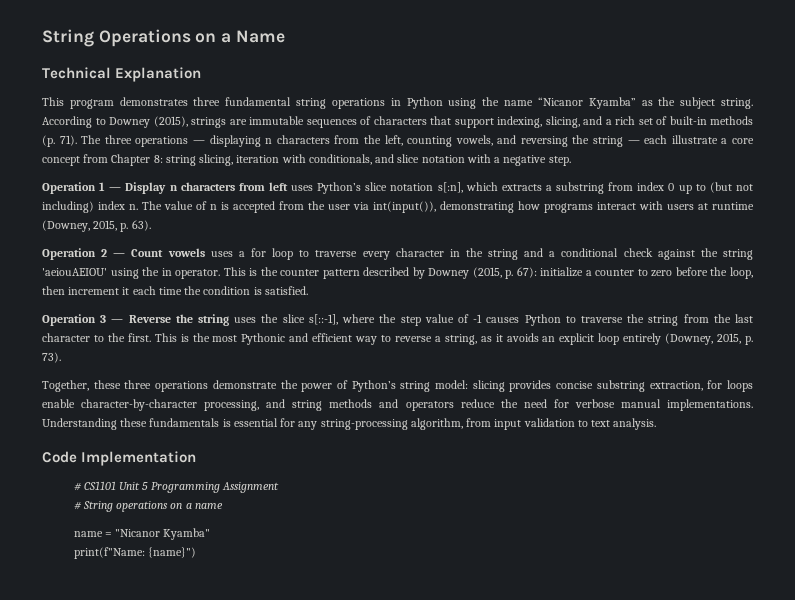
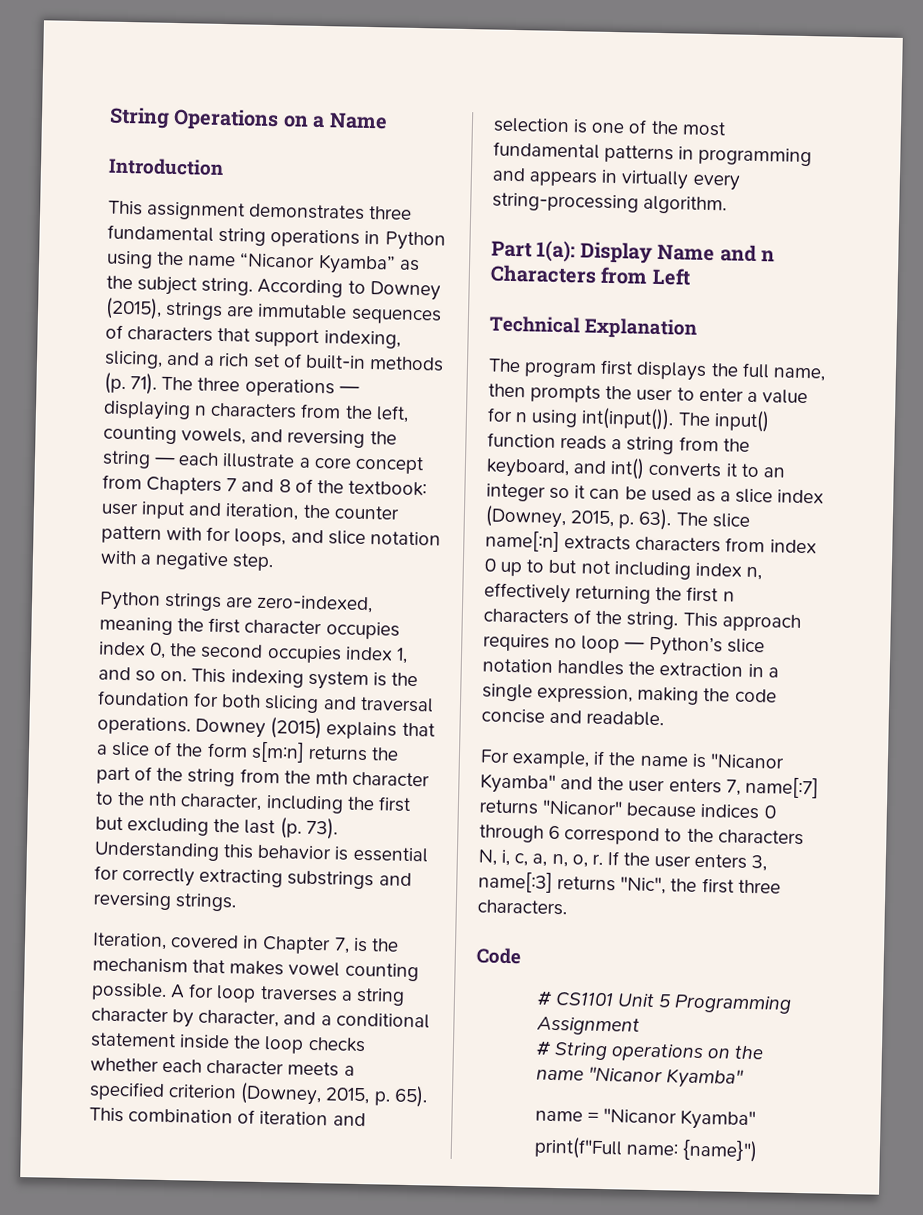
[42,67,202,82] [42,97,114,109] Technical Explanation // This program -> [108,157,224,176] [108,200,247,221] Introduction // This assignment
[111,154,372,166] Chapter 8: string slicing, iteration with conditionals, -> [146,476,427,497] [101,501,400,521] [101,525,287,547] Chapters 7 and 8 of the textbook: user input and iteration, the counter pattern with for loops,
[42,182,754,194] [42,201,754,213] [42,220,151,232] [42,248,753,260] [42,267,753,279] [42,286,308,295] [42,314,754,326] [42,333,753,345] [42,352,61,363] [42,380,753,392] [42,399,753,411] [42,418,657,430] Operation 1 — Display n characters from left uses Python’s slice notation s[:n], which extracts a substring from index 0 up to (but not including) index n. The value of n is accepted from the user via int(input()), demonstrating how programs interact with users at runtime (Downey, 2015, p. 63). // Operation 2 — Count vowels uses a for loop to traverse every character in the string and a conditional check against the string 'aeiouAEIOU' using the in operator. This is the counter pattern described by Downey (2015, p. 67): initialize a counter to zero before the loop, then increment it each time the condition is satisfied. // Operation 3 — Reverse the string uses the slice s[::-1], where the step value of -1 causes Python to traverse the string from the last character to the first. This is the most Pythonic and efficient way to reverse a string, as it avoids an explicit loop entirely (Downey, 2015, p. 73). // Together, these three operations demonstrate the power of Python’s string model: slicing provides concise substring extraction, for loops enable character-by-character processing, and string methods and operators reduce the need for verbose manual implementations. Understanding these fundamentals is essential for any string-processing algorithm, from input validation to text analysis. -> [99,591,374,614] [99,616,400,640] [98,641,408,664] [98,666,418,691] [97,690,434,714] [97,716,436,740] [96,741,399,763] [96,766,430,787] [95,791,412,814] [95,816,338,840] [94,841,429,863] [94,865,412,890] [93,891,238,912] [92,932,399,955] [92,957,419,982] [91,982,405,1006] [91,1007,430,1029] [90,1032,366,1054] [90,1057,355,1077] [89,1081,428,1108] [89,1107,366,1127] [493,117,727,137] [493,141,813,167] [492,167,740,191] [492,192,728,215] [491,240,775,264] [490,264,691,286] [489,315,698,339] [488,358,826,382] [488,383,808,405] [487,407,770,433] [487,432,750,455] [486,458,785,480] [486,483,825,504] [485,505,750,531] [485,530,817,554] [484,558,762,581] [484,582,735,604] [483,608,801,632] [483,633,765,657] [482,658,779,678] [482,683,777,705] [481,708,665,727] [480,749,785,769] [480,773,819,799] [479,799,776,820] [479,824,804,846] [478,849,768,872] [478,871,781,895] [477,899,567,916] Python strings are zero-indexed, meaning the first character occupies index 0, the second occupies index 1, and so on. This indexing system is the foundation for both slicing and traversal operations. Downey (2015) explains that a slice of the form s[m:n] returns the part of the string from the mth character to the nth character, including the first but excluding the last (p. 73). Understanding this behavior is essential for correctly extracting substrings and reversing strings. // Iteration, covered in Chapter 7, is the mechanism that makes vowel counting possible. A for loop traverses a string character by character, and a conditional statement inside the loop checks whether each character meets a specified criterion (Downey, 2015, p. 65). This combination of iteration and selection is one of the most fundamental patterns in programming and appears in virtually every string-processing algorithm. // Part 1(a): Display Name and n Characters from Left // Technical Explanation // The program first displays the full name, then prompts the user to enter a value for n using int(input()). The input() function reads a string from the keyboard, and int() converts it to an integer so it can be used as a slice index (Downey, 2015, p. 63). The slice name[:n] extracts characters from index 0 up to but not including index n, effectively returning the first n characters of the string. This approach requires no loop — Python’s slice notation handles the extraction in a single expression, making the code concise and readable. // For example, if the name is "Nicanor Kyamba" and the user enters 7, name[:7] returns "Nicanor" because indices 0 through 6 correspond to the characters N, i, c, a, n, o, r. If the user enters 3, name[:3] returns "Nic", the first three characters.
[81,451,197,466] Implementation -> (521, 956) none
[185,503,223,509] a name -> [734,1045,765,1060] [535,1066,745,1089] the name "Nicanor Kyamba"
[73,547,145,559] print(f"Name: -> [533,1136,680,1160] print(f"Full name:

